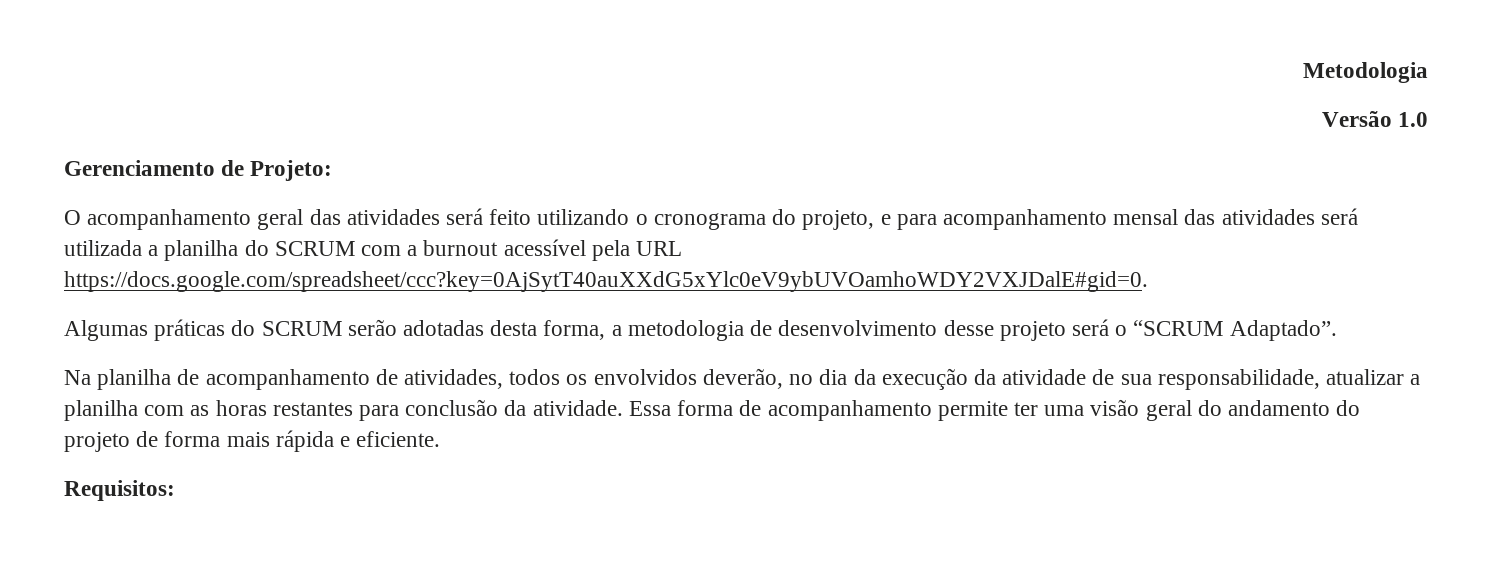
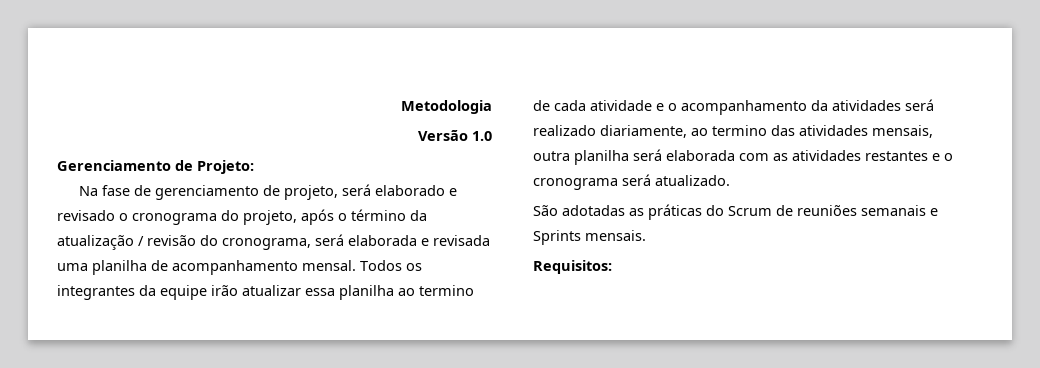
[64,208,1358,230] [64,239,683,261] [64,271,1148,292] [64,319,1337,341] [64,368,1421,390] [64,399,1361,421] [64,430,441,452] O acompanhamento geral das atividades será feito utilizando o cronograma do projeto, e para acompanhamento mensal das atividades será utilizada a planilha do SCRUM com a burnout acessível pela URL https://docs.google.com/spreadsheet/ccc?key=0AjSytT40auXXdG5xYlc0eV9ybUVOamhoWDY2VXJDalE#gid=0. // Algumas práticas do SCRUM serão adotadas desta forma, a metodologia de desenvolvimento desse projeto será o “SCRUM Adaptado”. // Na planilha de acompanhamento de atividades, todos os envolvidos deverão, no dia da execução da atividade de sua responsabilidade, atualizar a planilha com as horas restantes para conclusão da atividade. Essa forma de acompanhamento permite ter uma visão geral do andamento do projeto de forma mais rápida e eficiente. -> [78,184,457,200] [57,209,427,225] [57,234,490,250] [57,260,422,275] [57,285,474,300] [533,99,934,115] [533,125,933,138] [533,149,953,165] [533,174,730,190] [533,204,938,220] [533,230,646,245] Na fase de gerenciamento de projeto, será elaborado e revisado o cronograma do projeto, após o término da atualização / revisão do cronograma, será elaborada e revisada uma planilha de acompanhamento mensal. Todos os integrantes da equipe irão atualizar essa planilha ao termino de cada atividade e o acompanhamento da atividades será realizado diariamente, ao termino das atividades mensais, outra planilha será elaborada com as atividades restantes e o cronograma será atualizado. // São adotadas as práticas do Scrum de reuniões semanais e Sprints mensais.

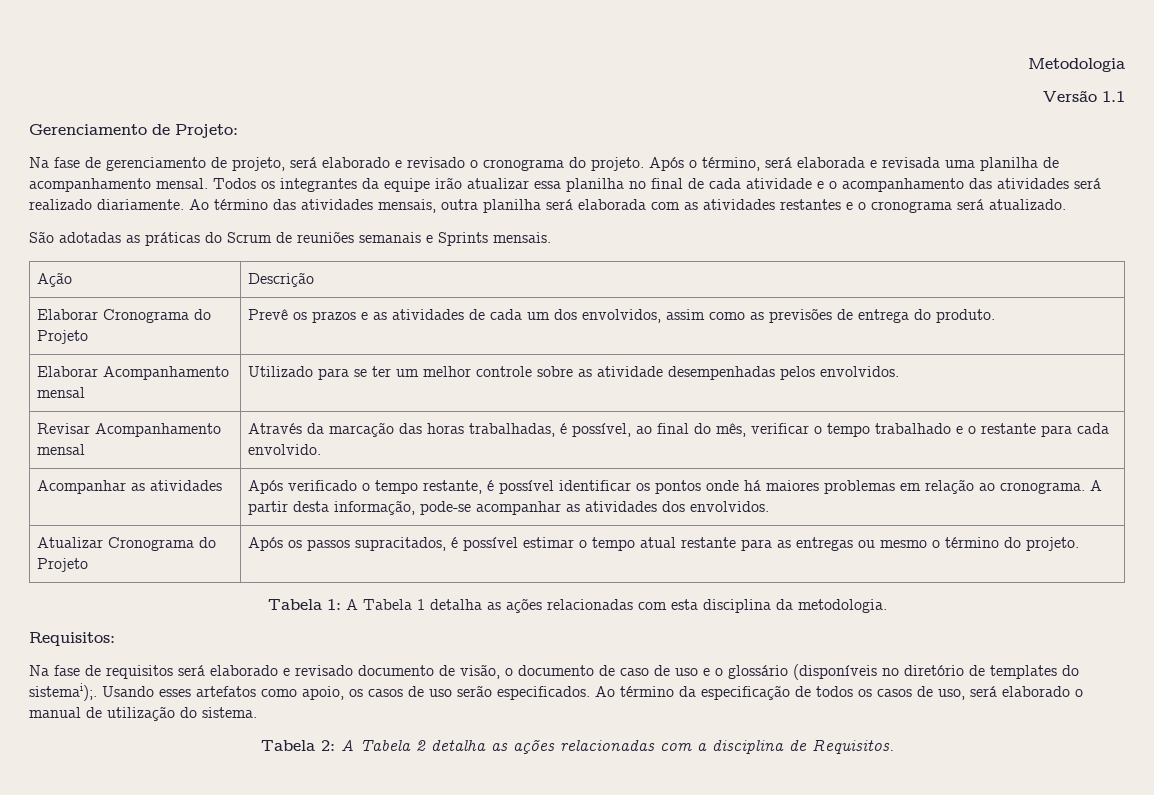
[472,131,492,141] 1.0 -> [1102,91,1125,102] 1.1
[243,209,427,225] [57,235,311,250] projeto, após o término da atualização / revisão do cronograma, -> [591,157,760,171] projeto. Após o término,
[398,285,474,296] ao termino -> [629,178,683,189] no final
[811,100,828,111] da -> [969,178,992,189] das
[600,125,767,138] diariamente, ao termino -> [97,199,268,210] diariamente. Ao término
[533,260,612,274] // Requisitos: -> [37,272,73,287] [248,272,315,287] [37,309,212,323] [37,330,89,344] [248,308,996,323] [37,366,230,380] [37,387,86,398] [248,366,900,380] [37,423,222,437] [37,444,86,455] [248,422,1110,437] [248,444,322,455] [37,480,223,494] [248,479,1103,494] [248,500,770,515] [37,537,217,551] [37,558,89,572] [248,537,1080,551] [267,598,887,613] [29,632,115,646] [29,664,1079,680] [29,683,1083,701] [29,706,257,721] [260,739,894,754] // Ação | Descrição // Elaborar Cronograma do Projeto | Prevê os prazos e as atividades de cada um dos envolvidos, assim como as previsões de entrega do produto. // Elaborar Acompanhamento mensal | Utilizado para se ter um melhor controle sobre as atividade desempenhadas pelos envolvidos. // Revisar Acompanhamento mensal | Através da marcação das horas trabalhadas, é possível, ao final do mês, verificar o tempo trabalhado e o restante para cada envolvido. // Acompanhar as atividades | Após verificado o tempo restante, é possível identificar os pontos onde há maiores problemas em relação ao cronograma. A partir desta informação, pode-se acompanhar as atividades dos envolvidos. // Atualizar Cronograma do Projeto | Após os passos supracitados, é possível estimar o tempo atual restante para as entregas ou mesmo o término do projeto. // Tabela 1: A Tabela 1 detalha as ações relacionadas com esta disciplina da metodologia. // Requisitos: // Na fase de requisitos será elaborado e revisado documento de visão, o documento de caso de uso e o glossário (disponíveis no diretório de templates do sistemai);. Usando esses artefatos como apoio, os casos de uso serão especificados. Ao término da especificação de todos os casos de uso, será elaborado o manual de utilização do sistema. // Tabela 2: A Tabela 2 detalha as ações relacionadas com a disciplina de Requisitos.

